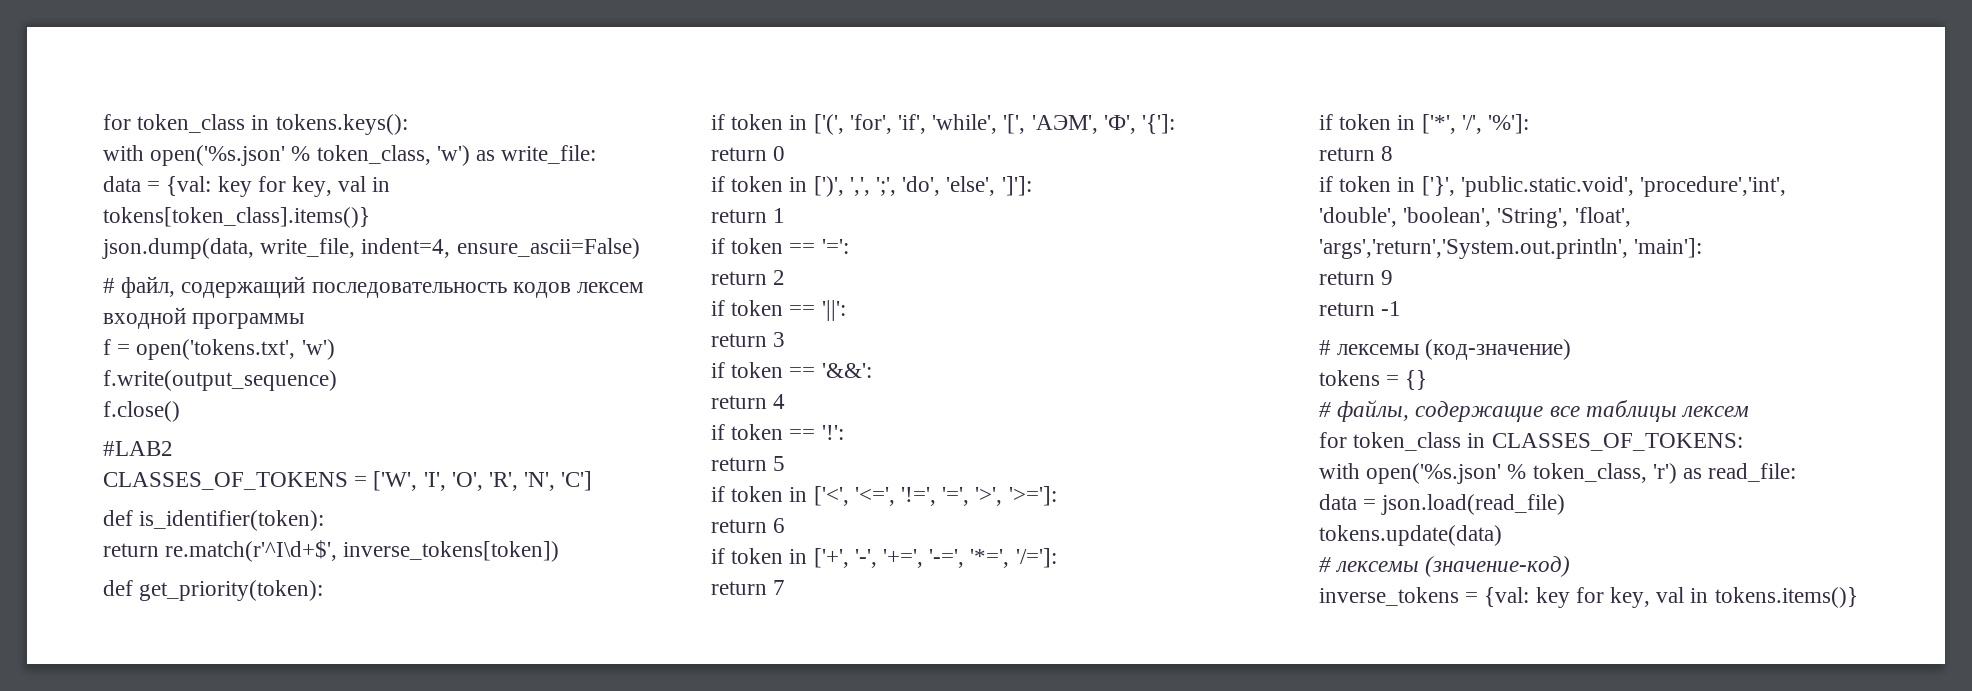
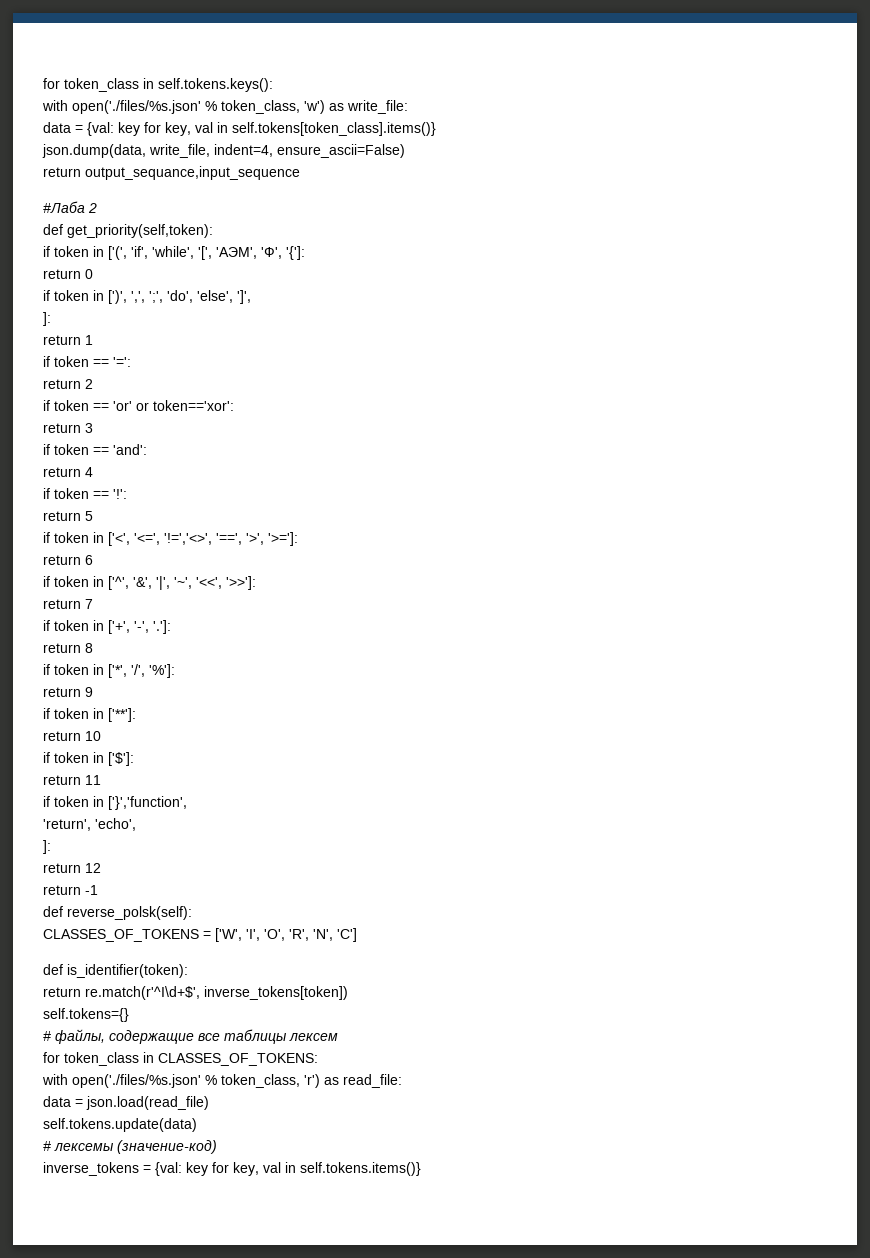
[103,114,408,135] [103,145,286,166] for token_class in tokens.keys(): // with open('%s.json' -> [43,78,273,92] [42,100,201,114] for token_class in self.tokens.keys(): // with open('./files/%s.json'
[103,207,370,228] tokens[token_class].items()} -> [232,122,436,136] self.tokens[token_class].items()}
[103,276,645,298] [103,307,305,329] [103,339,335,360] [103,370,337,391] [103,401,180,422] [103,441,173,456] [103,471,593,491] [103,510,325,531] [103,540,560,562] [103,580,324,601] # файл, содержащий последовательность кодов лексем входной программы // f = open('tokens.txt', 'w') // f.write(output_sequence) // f.close() // #LAB2 // CLASSES_OF_TOKENS = ['W', 'I', 'O', 'R', 'N', 'C'] // def is_identifier(token): // return re.match(r'^I\d+$', inverse_tokens[token]) // def get_priority(token): -> [43,166,300,180] [43,201,97,213] [43,224,213,238] return output_sequance,input_sequence // #Лаба 2 // def get_priority(self,token):
[849,114,892,134] 'for', -> (127, 253) none
[1001,176,1032,196] ']']: -> [237,290,251,304] [43,312,51,326] ']', // ]:
[821,300,846,321] '||': -> [113,400,234,411] 'or' or token=='xor':
[821,363,872,378] '&&': -> [113,444,147,455] 'and':
[901,487,970,506] '!=', '=', -> [164,533,242,545] '!=','<>', '==',
[813,548,1057,568] [711,580,786,595] ['+', '-', '+=', '-=', '*=', '/=']: // return 7 -> [108,576,256,590] [43,599,93,609] [43,620,171,634] [43,643,93,653] ['^', '&', '|', '~', '<<', '>>']: // return 7 // if token in ['+', '-', '.']: // return 8
[1381,146,1394,161] [1319,176,1787,197] [1319,207,1631,228] [1319,238,1703,259] [1319,270,1394,285] [1319,301,1402,316] [1319,339,1572,360] [1319,370,1428,390] 8 // if token in ['}', 'public.static.void', 'procedure','int', 'double', 'boolean', 'String', 'float', 'args','return','System.out.println', 'main']: // return 9 // return -1 // # лексемы (код-значение) // tokens = {} -> [85,687,93,697] [43,708,136,722] [43,731,101,741] [43,752,134,766] [43,775,101,785] [43,796,187,810] [43,818,136,831] [43,840,51,854] [43,863,101,873] [43,885,98,895] [43,906,192,920] [43,928,357,942] [43,964,188,978] [43,986,348,1000] [43,1008,129,1022] 9 // if token in ['**']: // return 10 // if token in ['$']: // return 11 // if token in ['}','function', // 'return', 'echo', // ]: // return 12 // return -1 // def reverse_polsk(self): // CLASSES_OF_TOKENS = ['W', 'I', 'O', 'R', 'N', 'C'] // def is_identifier(token): // return re.match(r'^I\d+$', inverse_tokens[token]) // self.tokens={}
[1366,463,1502,484] open('%s.json' -> [72,1074,201,1088] open('./files/%s.json'
[1319,525,1502,546] tokens.update(data) -> [43,1118,197,1132] self.tokens.update(data)
[1714,587,1858,608] tokens.items()} -> [300,1162,421,1176] self.tokens.items()}

